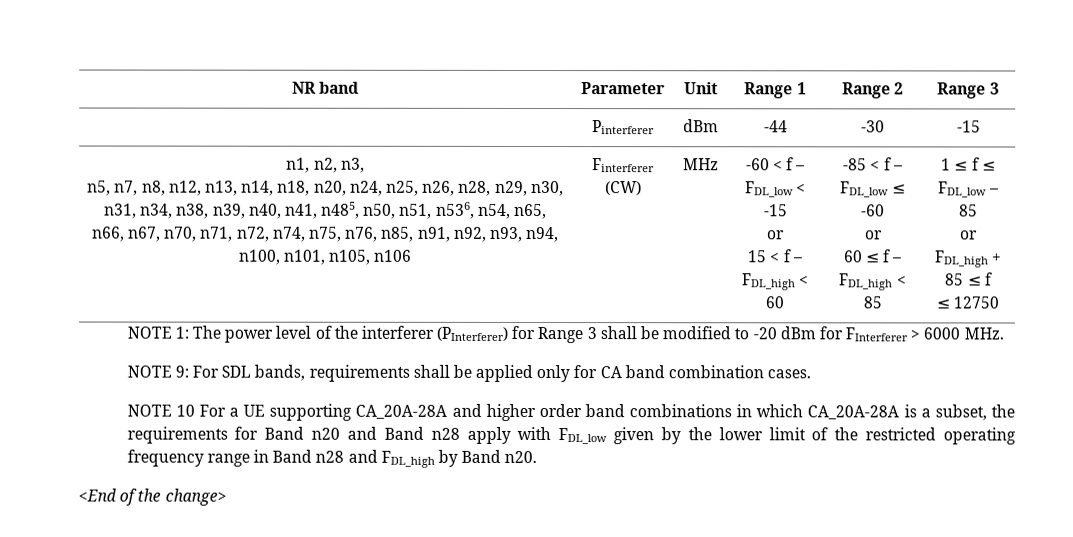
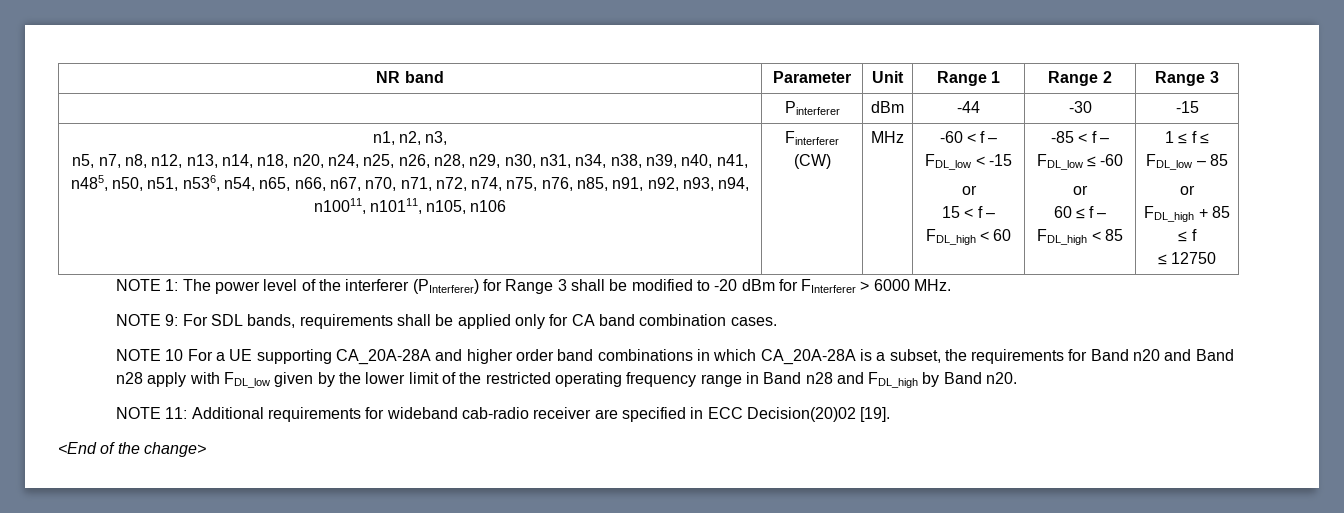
[238,249,326,265] n100, n101, -> [313,198,422,214] n10011, n10111,
(538, 457) none -> [116,407,891,422] // NOTE 11: Additional requirements for wideband cab-radio receiver are specified in ECC Decision(20)02 [19].

